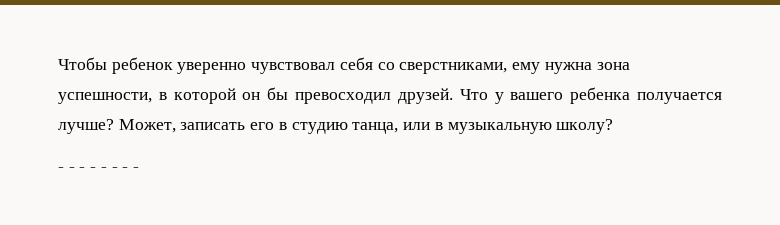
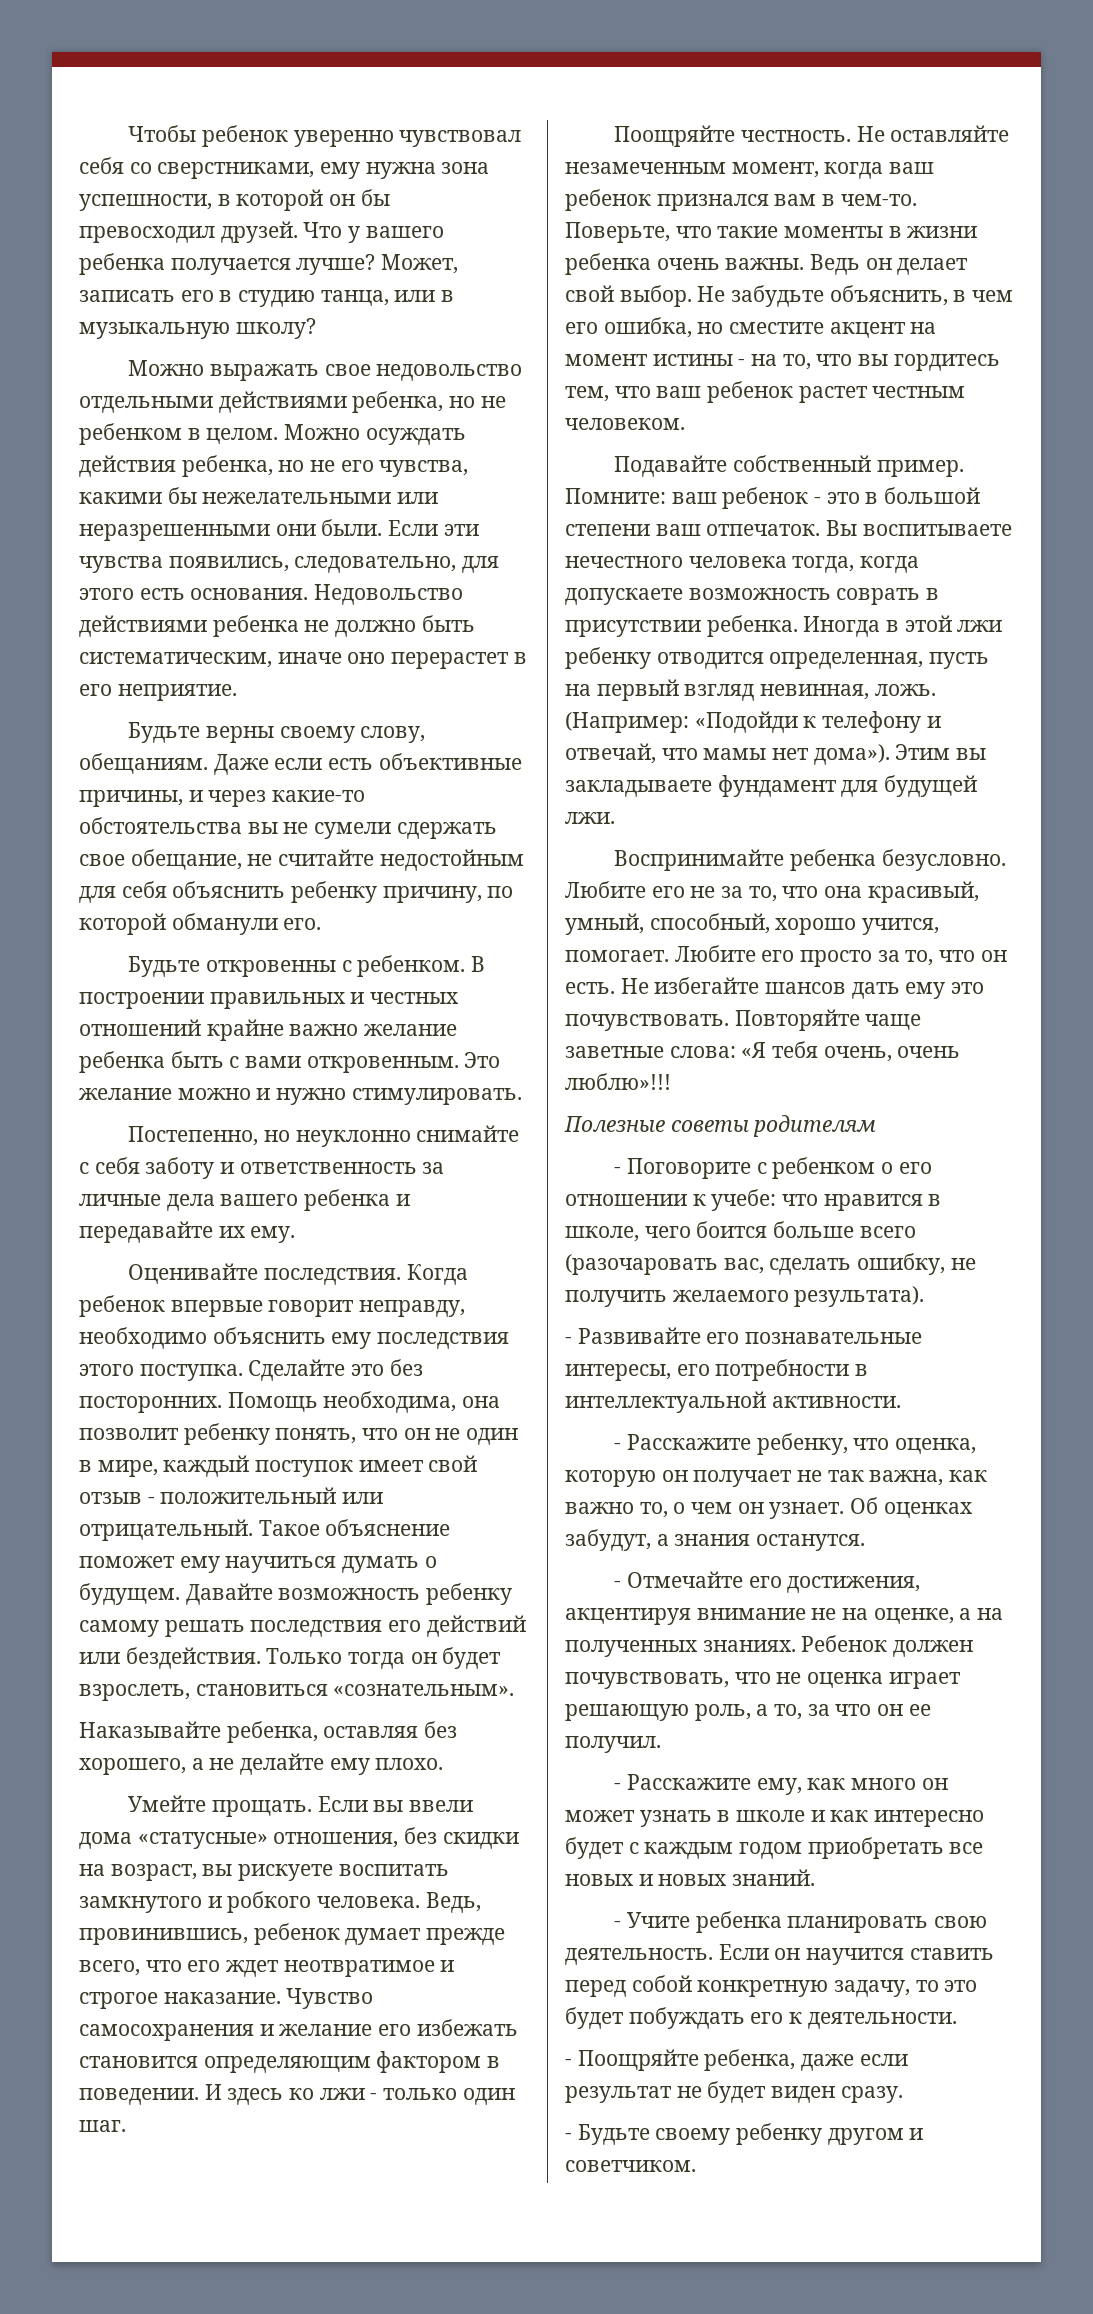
[58,167,140,172] - - - - - - - - -> [128,360,523,381] [79,391,506,413] [79,423,466,445] [79,455,469,477] [79,487,439,504] [79,519,479,541] [79,556,500,573] [79,584,464,605] [79,615,475,637] [79,652,527,669] [79,684,237,701] [128,722,426,743] [79,753,522,775] [79,790,366,807] [79,817,497,839] [79,849,524,871] [79,881,514,903] [79,913,322,935] [128,955,486,977] [79,992,460,1009] [79,1019,458,1041] [79,1051,501,1073] [79,1088,522,1105] [128,1125,520,1147] [79,1157,445,1179] [79,1189,410,1211] [79,1221,296,1243] [128,1263,468,1285] [79,1295,466,1317] [79,1327,510,1349] [79,1359,423,1381] [79,1391,501,1413] [79,1423,519,1445] [79,1455,478,1477] [79,1487,384,1504] [79,1519,451,1541] [79,1556,437,1573] [79,1583,513,1605] [79,1615,526,1637] [79,1647,502,1669] [79,1684,515,1701] [79,1721,458,1743] [79,1753,444,1775] [128,1795,474,1817] [79,1827,519,1849] [79,1864,449,1881] [79,1891,481,1913] [79,1923,506,1945] [79,1960,455,1977] [79,1988,374,2009] [79,2019,518,2041] [79,2051,501,2073] [79,2084,515,2105] [79,2120,126,2132] [614,125,1010,147] [565,162,935,179] [565,189,917,211] [565,222,978,243] [565,253,969,275] [565,285,1014,307] [565,317,937,338] [565,354,1000,371] [565,381,966,403] [565,418,685,430] [614,455,964,477] [565,487,981,509] [565,520,1012,536] [565,556,920,573] [565,588,940,605] [565,615,1003,637] [565,647,990,669] [565,679,936,701] [565,711,941,733] [565,743,987,765] [565,775,978,797] [565,812,615,824] [614,849,1006,871] [565,881,979,903] [565,913,940,935] [565,945,1007,967] [565,977,985,999] [565,1009,922,1031] [565,1041,961,1062] [565,1073,671,1090] [564,1115,877,1137] [614,1157,932,1179] [565,1189,942,1211] [565,1221,916,1242] [565,1253,976,1275] [565,1286,925,1307] [565,1327,923,1344] [565,1359,869,1381] [565,1391,901,1413] [614,1433,977,1455] [565,1470,988,1487] [565,1497,973,1519] [565,1529,866,1551] [614,1571,921,1593] [565,1608,1004,1625] [565,1635,974,1657] [565,1672,961,1689] [565,1704,931,1721] [565,1736,661,1753] [614,1774,948,1795] [565,1810,985,1827] [565,1837,984,1859] [565,1869,816,1886] [614,1911,988,1933] [565,1944,994,1965] [565,1975,978,1997] [565,2007,957,2029] [565,2049,908,2071] [565,2081,903,2103] [565,2123,924,2145] [565,2160,696,2172] Можно выражать свое недовольство отдельными действиями ребенка, но не ребенком в целом. Можно осуждать действия ребенка, но не его чувства, какими бы нежелательными или неразрешенными они были. Если эти чувства появились, следовательно, для этого есть основания. Недовольство действиями ребенка не должно быть систематическим, иначе оно перерастет в его неприятие. // Будьте верны своему слову, обещаниям. Даже если есть объективные причины, и через какие-то обстоятельства вы не сумели сдержать свое обещание, не считайте недостойным для себя объяснить ребенку причину, по которой обманули его. // Будьте откровенны с ребенком. В построении правильных и честных отношений крайне важно желание ребенка быть с вами откровенным. Это желание можно и нужно стимулировать. // Постепенно, но неуклонно снимайте с себя заботу и ответственность за личные дела вашего ребенка и передавайте их ему. // Оценивайте последствия. Когда ребенок впервые говорит неправду, необходимо объяснить ему последствия этого поступка. Сделайте это без посторонних. Помощь необходима, она позволит ребенку понять, что он не один в мире, каждый поступок имеет свой отзыв - положительный или отрицательный. Такое объяснение поможет ему научиться думать о будущем. Давайте возможность ребенку самому решать последствия его действий или бездействия. Только тогда он будет взрослеть, становиться «сознательным». // Наказывайте ребенка, оставляя без хорошего, а не делайте ему плохо. // Умейте прощать. Если вы ввели дома «статусные» отношения, без скидки на возраст, вы рискуете воспитать замкнутого и робкого человека. Ведь, провинившись, ребенок думает прежде всего, что его ждет неотвратимое и строгое наказание. Чувство самосохранения и желание его избежать становится определяющим фактором в поведении. И здесь ко лжи - только один шаг. // Поощряйте честность. Не оставляйте незамеченным момент, когда ваш ребенок признался вам в чем-то. Поверьте, что такие моменты в жизни ребенка очень важны. Ведь он делает свой выбор. Не забудьте объяснить, в чем его ошибка, но сместите акцент на момент истины - на то, что вы гордитесь тем, что ваш ребенок растет честным человеком. // Подавайте собственный пример. Помните: ваш ребенок - это в большой степени ваш отпечаток. Вы воспитываете нечестного человека тогда, когда допускаете возможность соврать в присутствии ребенка. Иногда в этой лжи ребенку отводится определенная, пусть на первый взгляд невинная, ложь. (Например: «Подойди к телефону и отвечай, что мамы нет дома»). Этим вы закладываете фундамент для будущей лжи. // Воспринимайте ребенка безусловно. Любите его не за то, что она красивый, умный, способный, хорошо учится, помогает. Любите его просто за то, что он есть. Не избегайте шансов дать ему это почувствовать. Повторяйте чаще заветные слова: «Я тебя очень, очень люблю»!!! // Полезные советы родителям // - Поговорите с ребенком о его отношении к учебе: что нравится в школе, чего боится больше всего (разочаровать вас, сделать ошибку, не получить желаемого результата). // - Развивайте его познавательные интересы, его потребности в интеллектуальной активности. // - Расскажите ребенку, что оценка, которую он получает не так важна, как важно то, о чем он узнает. Об оценках забудут, а знания останутся. // - Отмечайте его достижения, акцентируя внимание не на оценке, а на полученных знаниях. Ребенок должен почувствовать, что не оценка играет решающую роль, а то, за что он ее получил. // - Расскажите ему, как много он может узнать в школе и как интересно будет с каждым годом приобретать все новых и новых знаний. // - Учите ребенка планировать свою деятельность. Если он научится ставить перед собой конкретную задачу, то это будет побуждать его к деятельности. // - Поощряйте ребенка, даже если результат не будет виден сразу. // - Будьте своему ребенку другом и советчиком.

